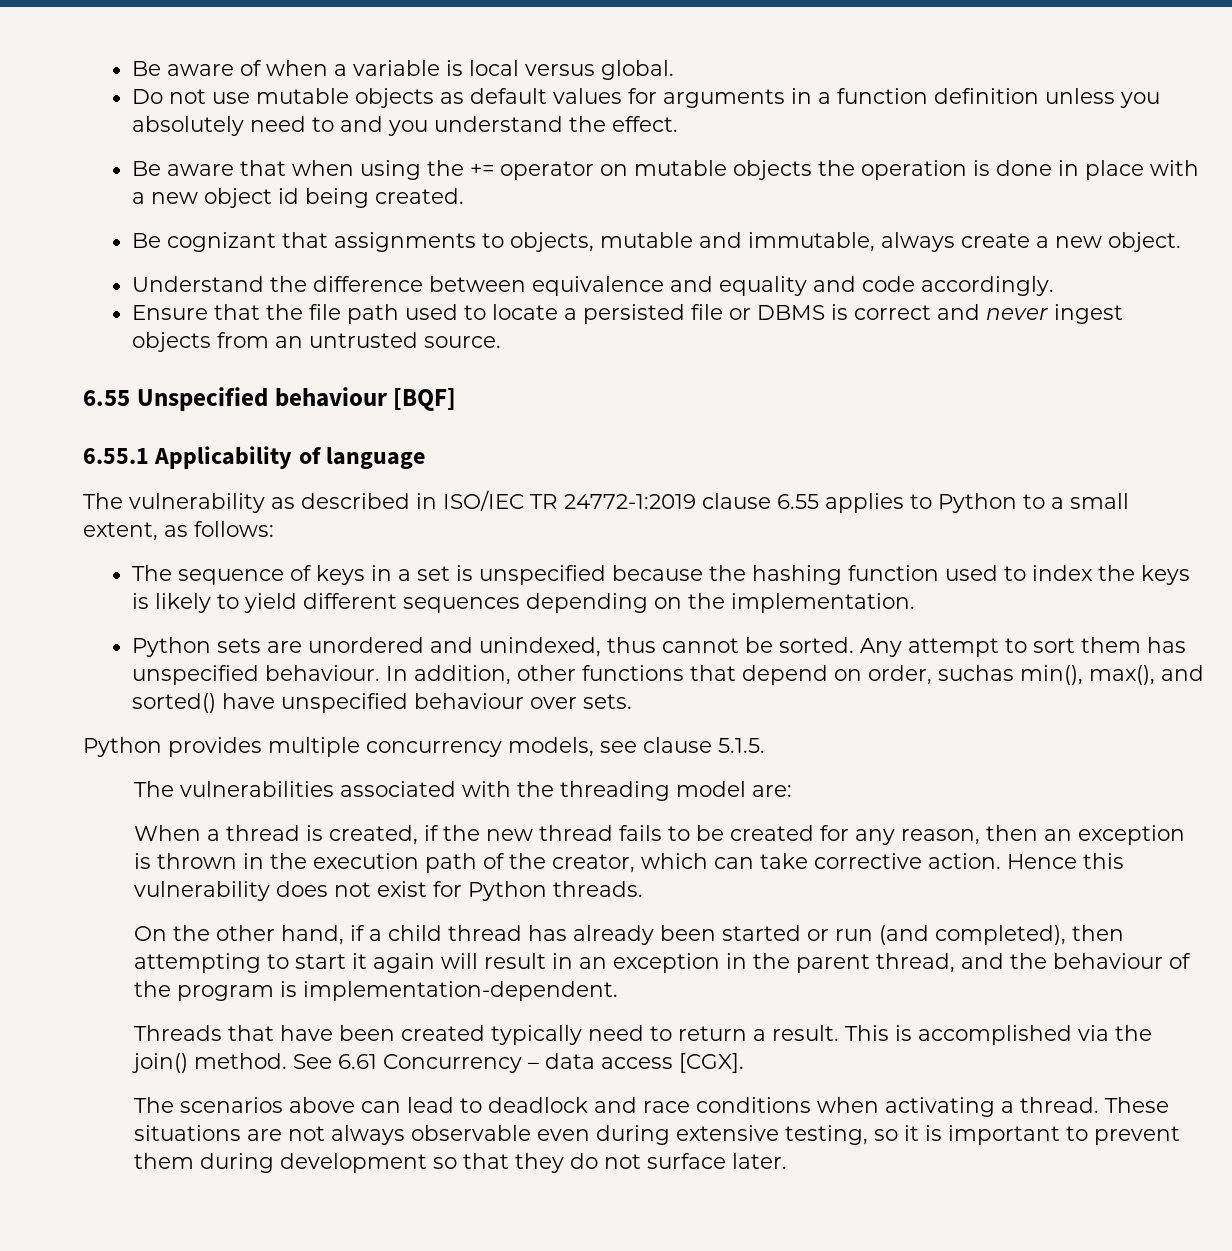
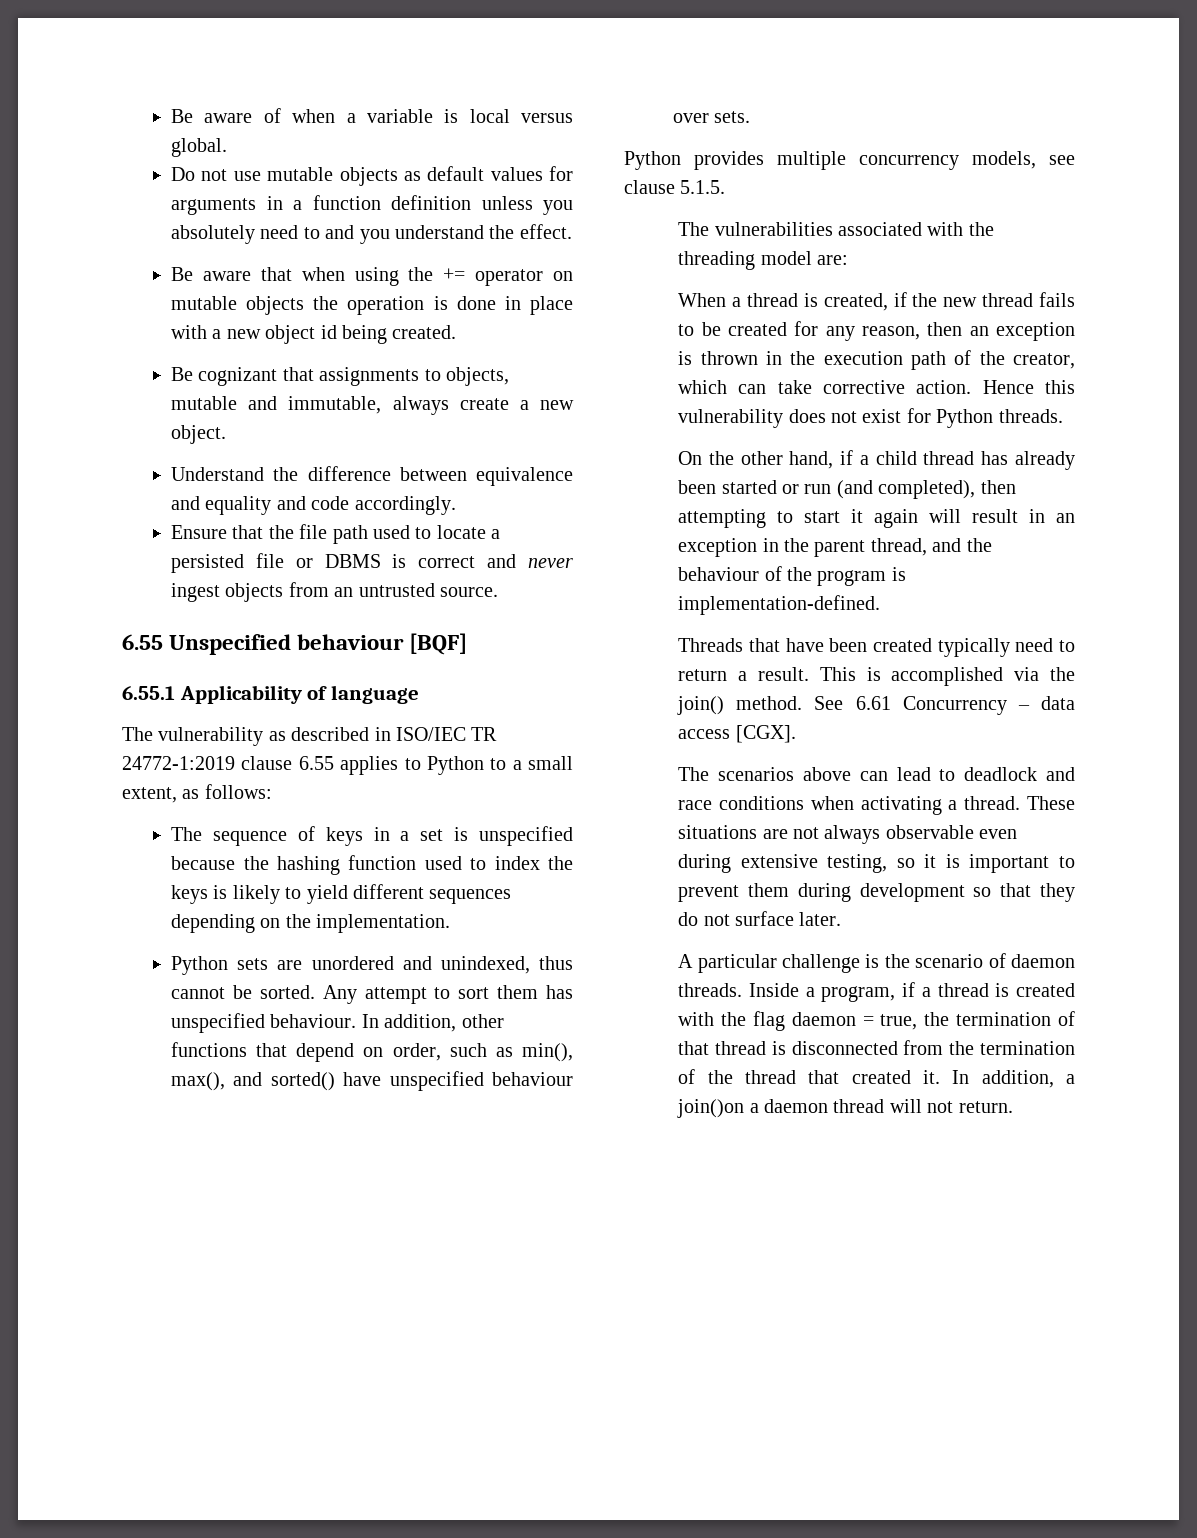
[938,665,1015,681] suchas -> [449,1043,513,1057] such as
[302,981,618,1001] implementation-dependent. -> [678,595,881,615] implementation-defined.
(787, 1161) none -> [678,953,1075,973] [678,982,1075,1002] [678,1011,1075,1031] [678,1040,1075,1055] [678,1069,1075,1088] [677,1099,1013,1118] // A particular challenge is the scenario of daemon threads. Inside a program, if a thread is created with the flag daemon = true, the termination of that thread is disconnected from the termination of the thread that created it. In addition, a join()on a daemon thread will not return.

